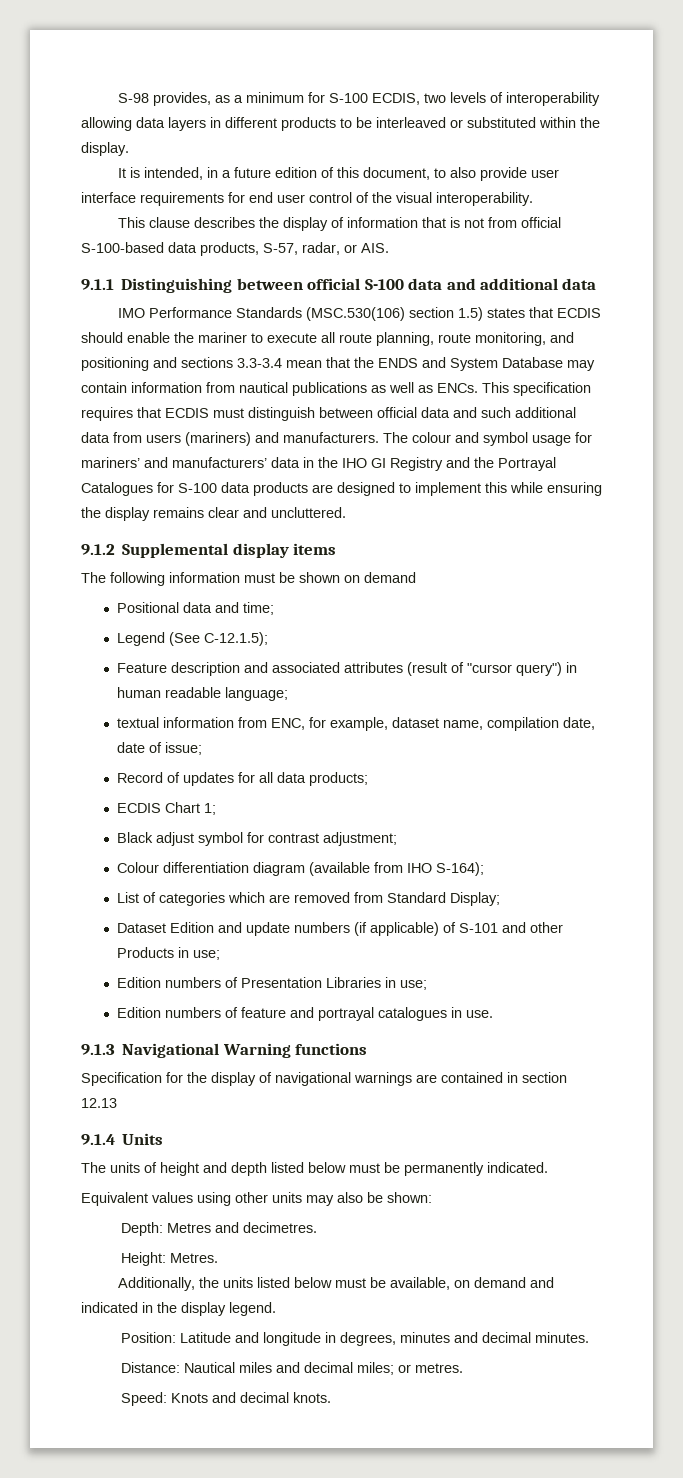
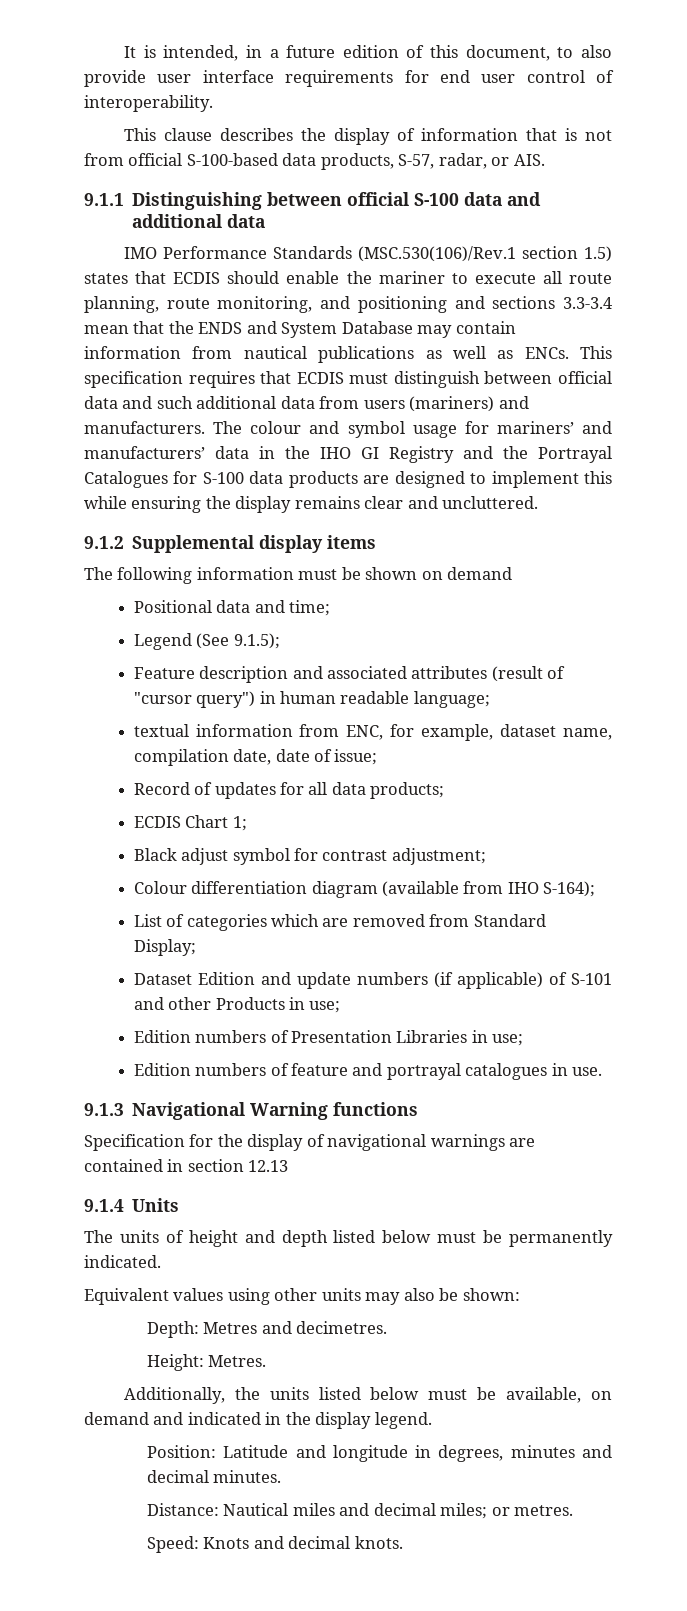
[117,92,600,106] [81,117,600,131] [81,142,129,156] S-98 provides, as a minimum for S-100 ECDIS, two levels of interoperability allowing data layers in different products to be interleaved or substituted within the display. // -> (123, 52) none
[372,192,432,203] the visual -> (614, 76) none
[305,307,405,321] (MSC.530(106) -> [357,246,516,262] (MSC.530(106)/Rev.1
[203,632,268,646] C-12.1.5); -> [233,633,280,649] 9.1.5);

